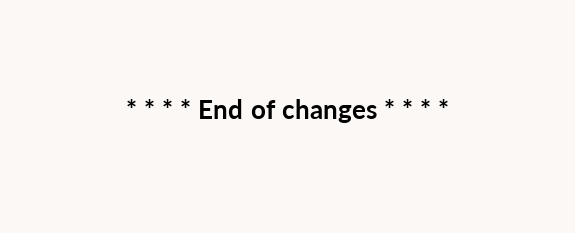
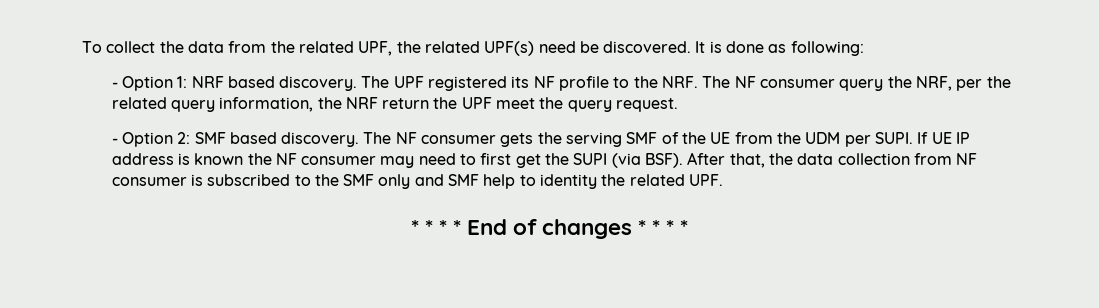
(126, 109) none -> [82,41,864,56] [111,76,1011,91] [111,97,679,112] [111,132,970,147] [111,152,978,168] [111,174,724,189] To collect the data from the related UPF, the related UPF(s) need be discovered. It is done as following: // - Option 1: NRF based discovery. The UPF registered its NF profile to the NRF. The NF consumer query the NRF, per the related query information, the NRF return the UPF meet the query request. // - Option 2: SMF based discovery. The NF consumer gets the serving SMF of the UE from the UDM per SUPI. If UE IP address is known the NF consumer may need to first get the SUPI (via BSF). After that, the data collection from NF consumer is subscribed to the SMF only and SMF help to identity the related UPF. //

